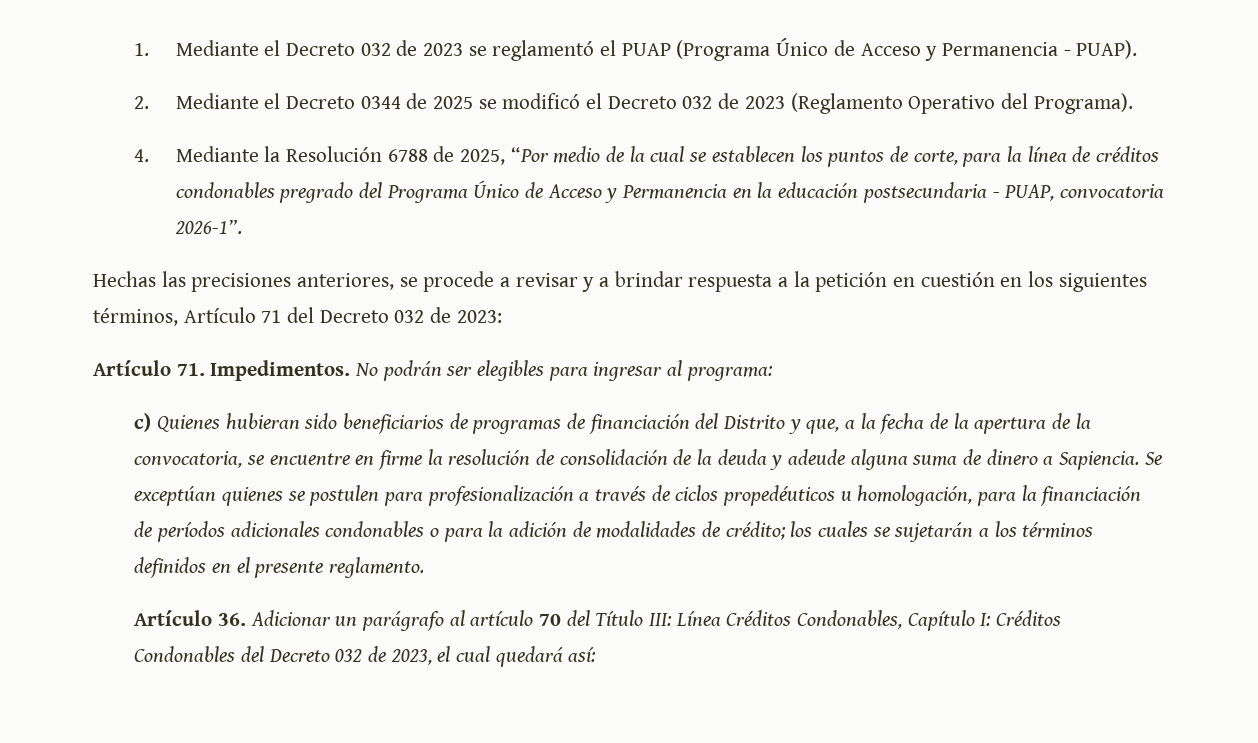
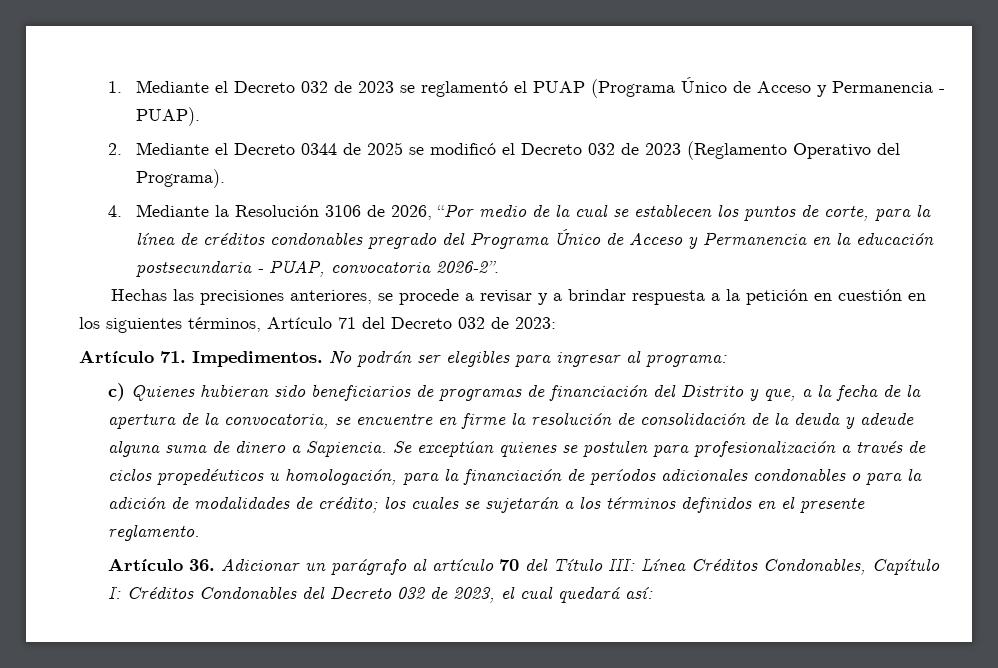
[387,146,506,165] 6788 de 2025, -> [325,205,433,220] 3106 de 2026,
[174,219,242,234] 2026-1”. -> [436,261,500,273] 2026-2”.

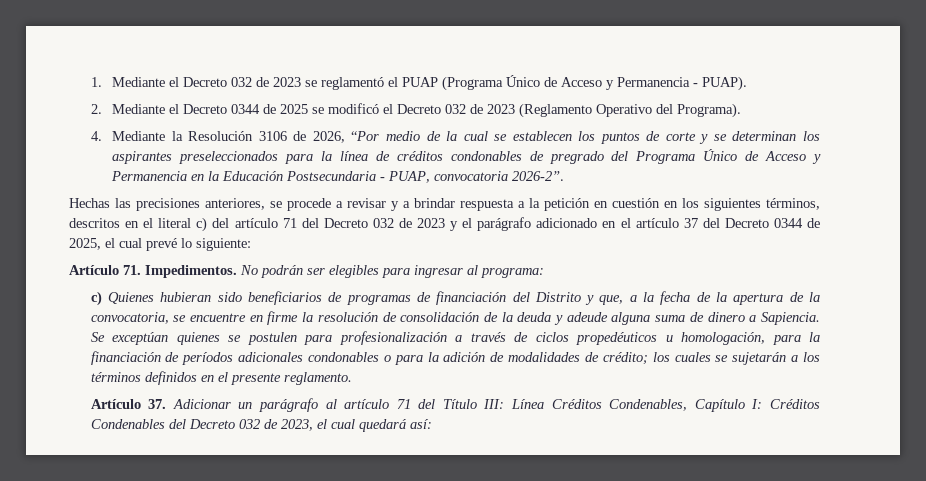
[824,206,870,221] corte, -> [665,131,821,144] [112,151,279,164] corte y se determinan los aspirantes preseleccionados
(364, 238) none -> [529,151,544,161] de
[856,232,935,245] [136,260,253,277] educación postsecundaria -> [222,171,377,181] Educación Postsecundaria
[267,317,332,329] Artículo -> [69,217,278,232] descritos en el literal c) del artículo
[515,317,556,329] 2023: -> [416,217,821,231] [69,238,251,251] 2023 y el parágrafo adicionado en el artículo 37 del Decreto 0344 de 2025, el cual prevé lo siguiente:
[188,559,215,571] 36. -> [148,399,167,409] 37.
[498,559,519,571] 70 -> [396,399,411,409] 71
[762,558,866,575] Condonables, -> [609,399,688,411] Condenables,
[198,586,297,599] Condonables -> [90,419,165,429] Condenables

